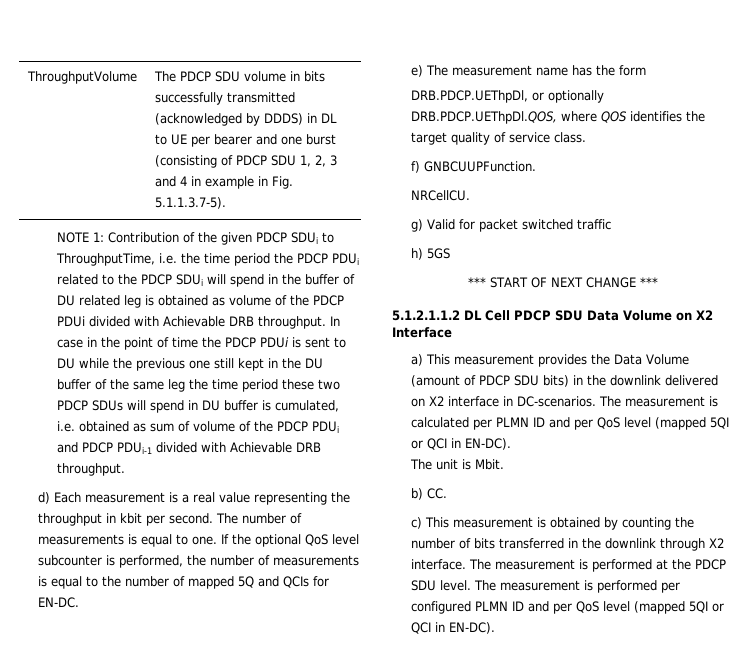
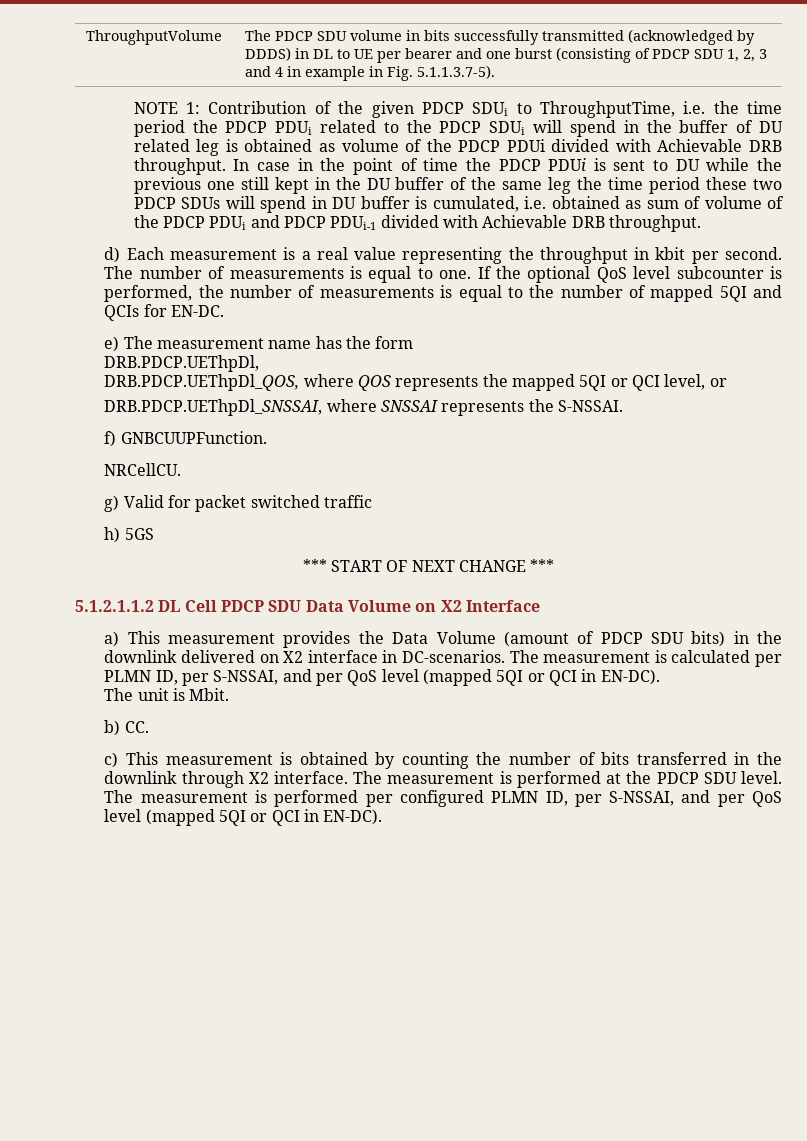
[238,576,255,588] 5Q -> [719,286,747,302] 5QI
[532,90,605,103] [411,111,706,124] [411,132,587,145] or optionally DRB.PDCP.UEThpDl.QOS, where QOS identifies the target quality of service class. -> [104,374,727,391] [104,399,623,416] // DRB.PDCP.UEThpDl_QOS, where QOS represents the mapped 5QI or QCI level, or // DRB.PDCP.UEThpDl_SNSSAI, where SNSSAI represents the S-NSSAI.
[533,417,546,427] ID -> [155,670,279,686] ID, per S-NSSAI,
[512,601,525,611] ID -> [545,791,675,807] ID, per S-NSSAI,

